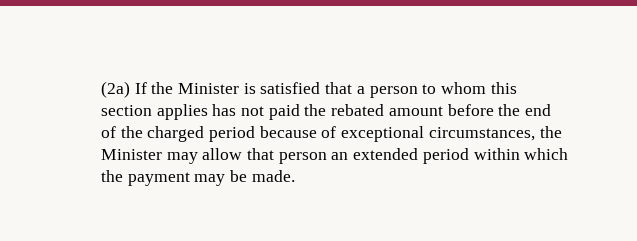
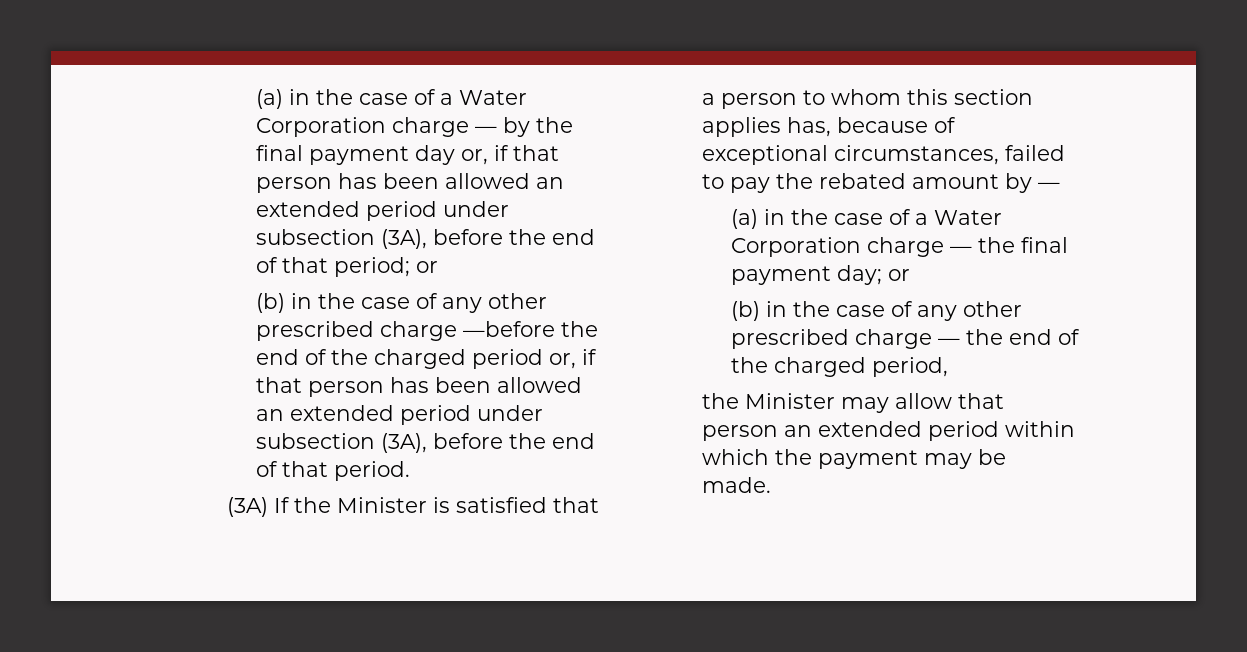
[100,81,130,98] (2a) -> [256,89,528,109] [256,117,574,137] [256,145,560,165] [256,173,565,193] [256,201,510,221] [256,229,596,249] [256,257,439,277] [256,293,548,313] [256,321,599,341] [256,349,598,369] [256,377,583,397] [256,405,544,425] [256,433,596,453] [256,461,411,481] [226,497,268,517] (a) in the case of a Water Corporation charge — by the final payment day or, if that person has been allowed an extended period under subsection (3A), before the end of that period; or // (b) in the case of any other prescribed charge —before the end of the charged period or, if that person has been allowed an extended period under subsection (3A), before the end of that period. // (3A)
[212,104,552,120] [100,126,535,142] has not paid the rebated amount before the end of the charged period because of exceptional circumstances, -> [786,117,956,137] [701,145,1065,165] [701,173,1060,193] [731,209,1003,229] [731,237,1069,257] [731,265,911,285] [731,301,1023,321] [731,329,1081,349] [731,357,949,377] has, because of exceptional circumstances, failed to pay the rebated amount by — // (a) in the case of a Water Corporation charge — the final payment day; or // (b) in the case of any other prescribed charge — the end of the charged period, //

